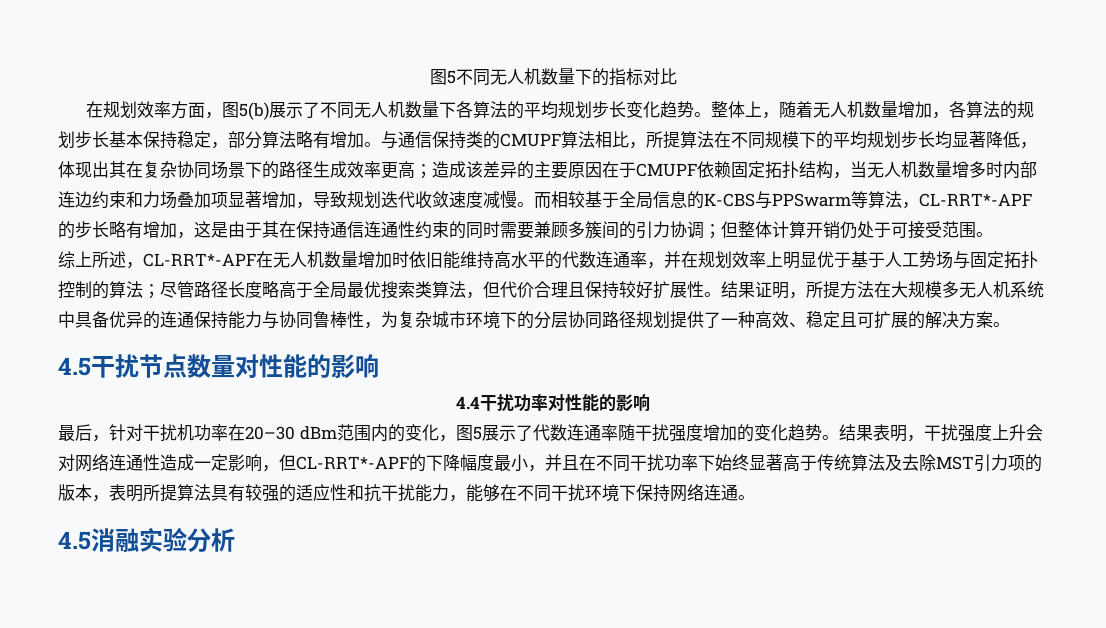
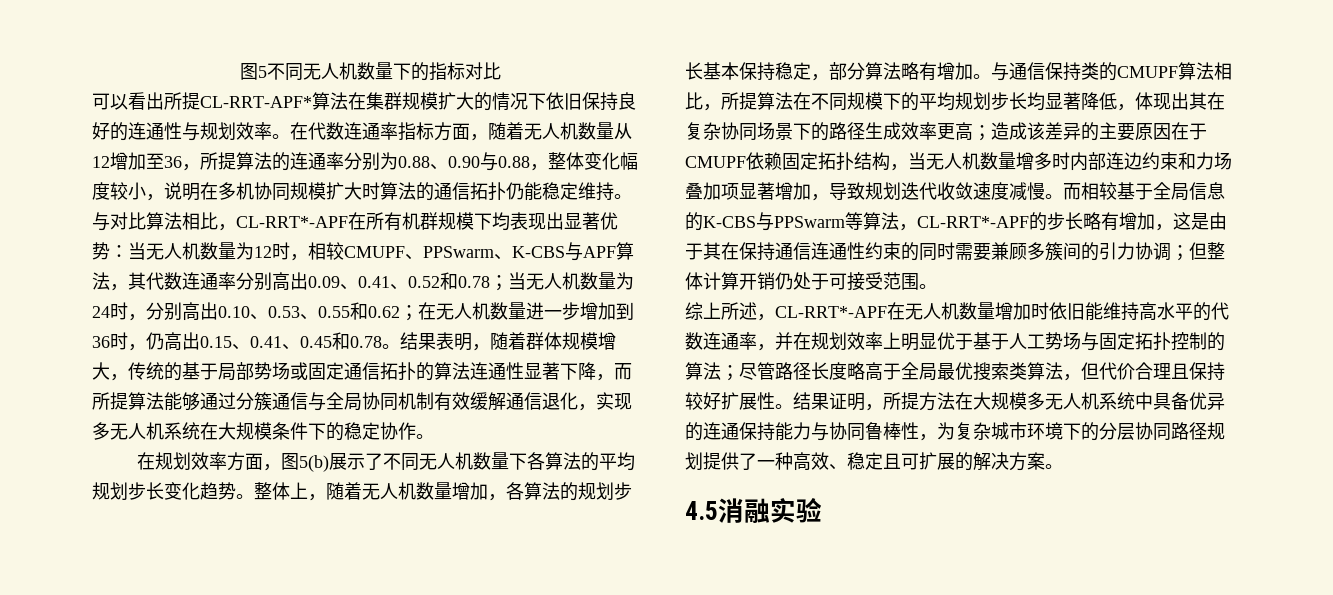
(677, 76) none -> [92,92,636,111] [92,122,632,141] [92,152,638,171] [92,182,632,201] [92,212,618,231] [92,242,634,261] [92,272,634,291] [92,302,634,321] [92,332,616,351] [92,362,632,381] [92,392,632,411] [92,422,434,441] // 可以看出所提CL-RRT-APF*算法在集群规模扩大的情况下依旧保持良好的连通性与规划效率。在代数连通率指标方面，随着无人机数量从12增加至36，所提算法的连通率分别为0.88、0.90与0.88，整体变化幅度较小，说明在多机协同规模扩大时算法的通信拓扑仍能稳定维持。与对比算法相比，CL-RRT*-APF在所有机群规模下均表现出显著优势：当无人机数量为12时，相较CMUPF、PPSwarm、K-CBS与APF算法，其代数连通率分别高出0.09、0.41、0.52和0.78；当无人机数量为24时，分别高出0.10、0.53、0.55和0.62；在无人机数量进一步增加到36时，仍高出0.15、0.41、0.45和0.78。结果表明，随着群体规模增大，传统的基于局部势场或固定通信拓扑的算法连通性显著下降，而所提算法能够通过分簇通信与全局协同机制有效缓解通信退化，实现多无人机系统在大规模条件下的稳定协作。
[58,354,379,379] [456,393,650,412] [58,424,1043,442] [58,454,1042,472] [58,484,755,502] // 4.5干扰节点数量对性能的影响 // 4.4干扰功率对性能的影响 // 最后，针对干扰机功率在20–30 dBm范围内的变化，图5展示了代数连通率随干扰强度增加的变化趋势。结果表明，干扰强度上升会对网络连通性造成一定影响，但CL-RRT*-APF的下降幅度最小，并且在不同干扰功率下始终显著高于传统算法及去除MST引力项的版本，表明所提算法具有较强的适应性和抗干扰能力，能够在不同干扰环境下保持网络连通。 -> (1063, 466) none
[187,528,235,553] 分析 -> (822, 510) none

